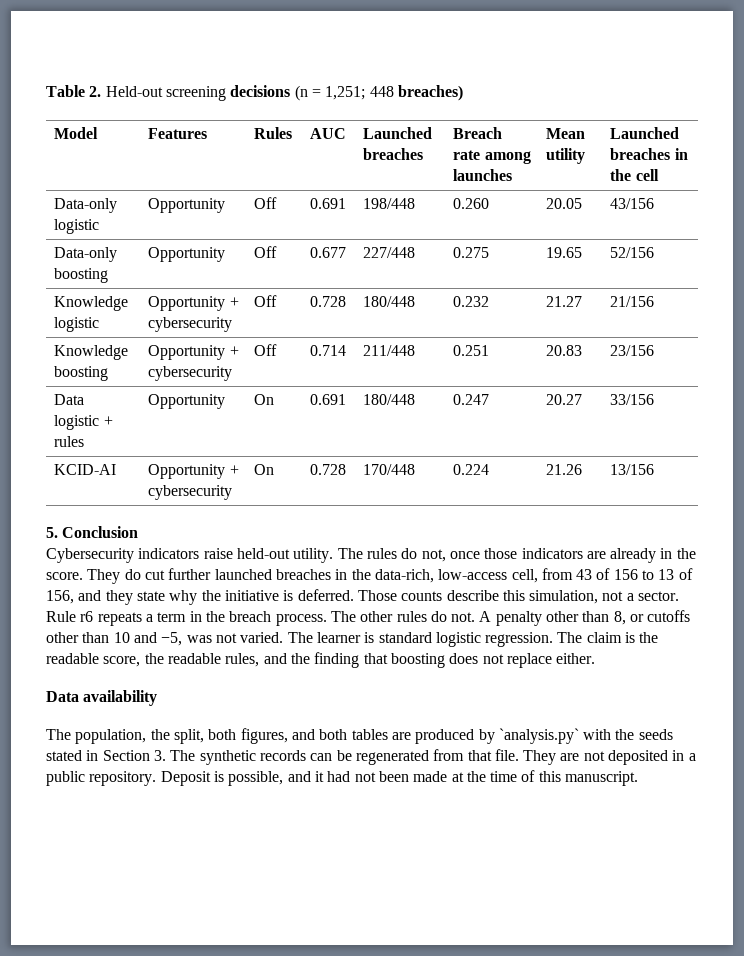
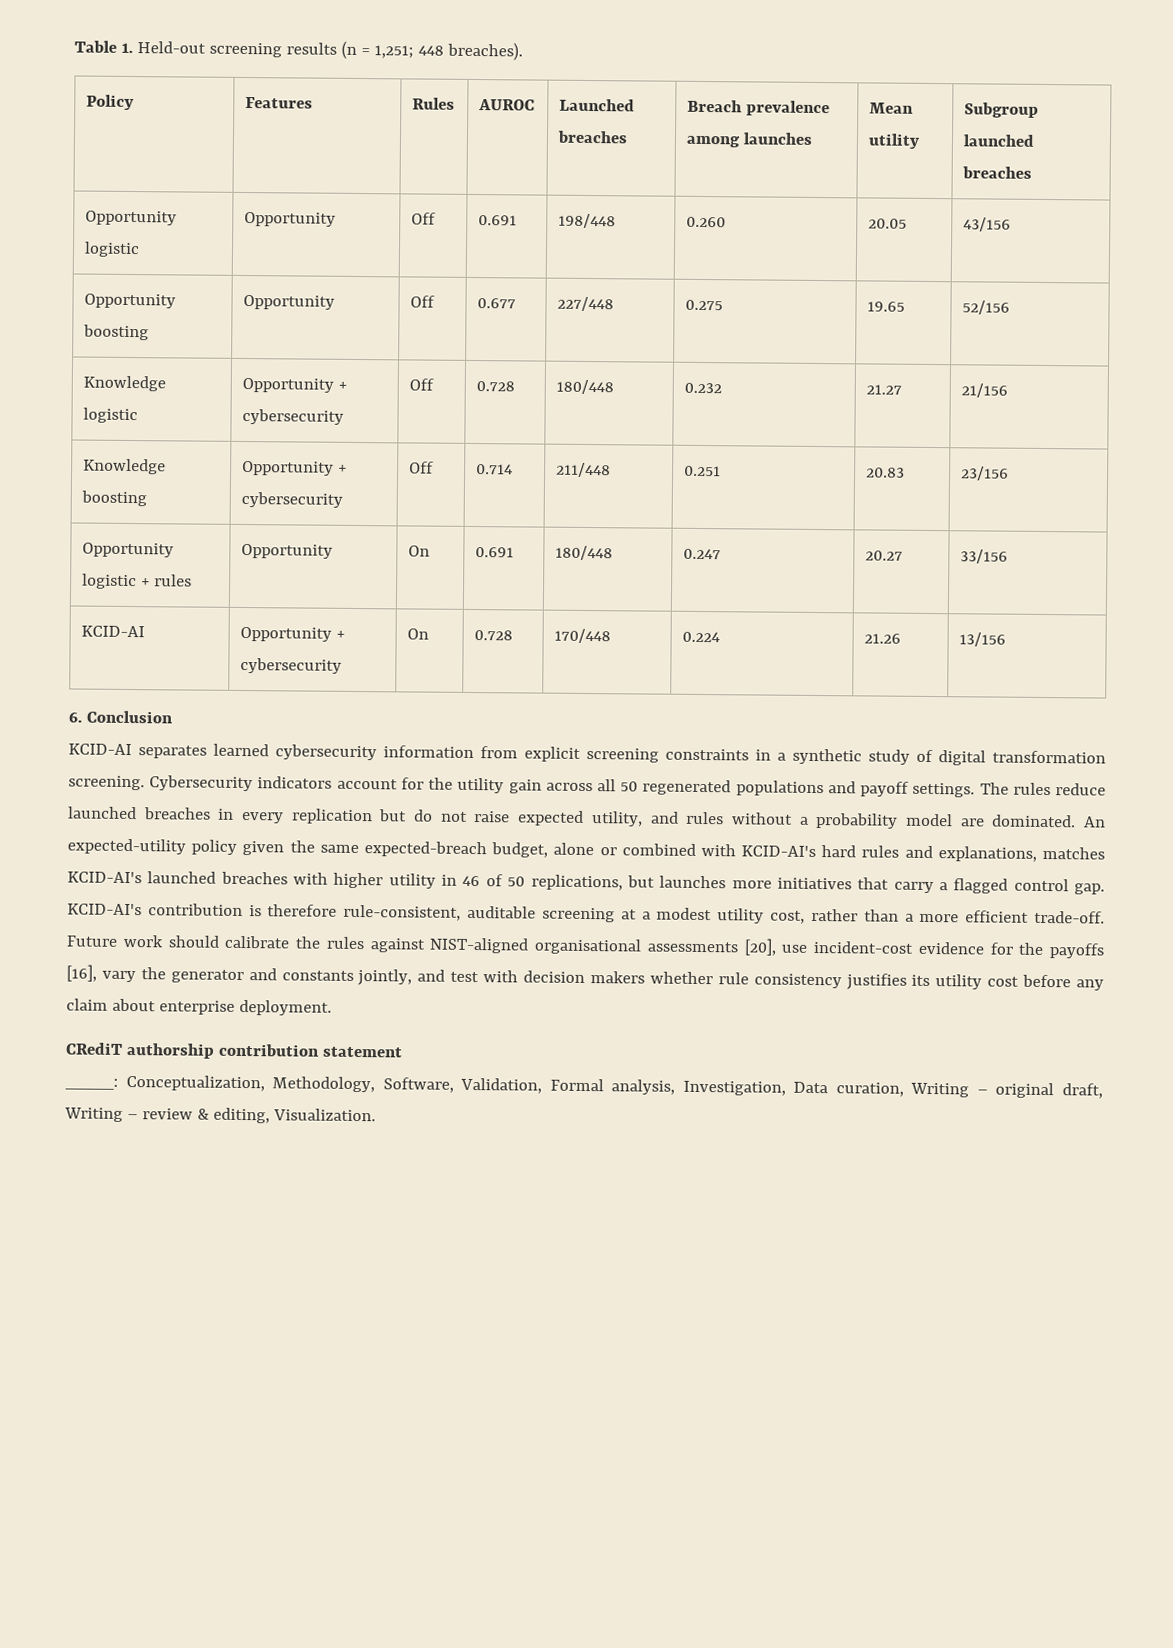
[89,86,102,97] 2. -> [120,42,133,54] 1.
[230,85,291,97] decisions -> [285,42,337,55] results
[397,85,463,101] [54,127,99,139] breaches) // Model -> [446,41,523,61] [86,94,135,111] breaches). // Policy
[310,128,347,139] AUC -> [478,99,536,111] AUROC
[453,150,481,160] rate -> [746,100,831,117] prevalence
[610,127,680,139] [610,148,688,160] [610,169,659,181] [54,198,118,213] Launched breaches in the cell // Data-only -> [964,102,1040,118] [963,134,1036,147] [962,166,1033,179] [85,210,178,226] Subgroup launched breaches // Opportunity
[54,247,118,262] Data-only -> [84,293,177,309] Opportunity
[54,394,85,405] Data -> [82,542,175,558] Opportunity
[46,527,58,538] 5. -> [68,712,82,723] 6.
[46,548,696,563] [46,568,693,584] [46,589,680,605] [46,610,691,626] [46,632,659,647] [46,652,596,668] [46,690,158,706] [46,728,673,744] [46,749,696,765] [46,770,639,786] Cybersecurity indicators raise held-out utility. The rules do not, once those indicators are already in the score. They do cut further launched breaches in the data-rich, low-access cell, from 43 of 156 to 13 of 156, and they state why the initiative is deferred. Those counts describe this simulation, not a sector. Rule r6 repeats a term in the breach process. The other rules do not. A penalty other than 8, or cutoffs other than 10 and −5, was not varied. The learner is standard logistic regression. The claim is the readable score, the readable rules, and the finding that boosting does not replace either. // Data availability // The population, the split, both figures, and both tables are produced by `analysis.py` with the seeds stated in Section 3. The synthetic records can be regenerated from that file. They are not deposited in a public repository. Deposit is possible, and it had not been made at the time of this manuscript. -> [68,743,1106,766] [68,775,1106,798] [68,806,1107,829] [67,838,1105,862] [67,871,1106,895] [67,903,1106,924] [66,934,1104,959] [66,964,1104,991] [66,998,332,1016] [65,1042,403,1059] [65,1074,1103,1099] [64,1107,376,1124] KCID-AI separates learned cybersecurity information from explicit screening constraints in a synthetic study of digital transformation screening. Cybersecurity indicators account for the utility gain across all 50 regenerated populations and payoff settings. The rules reduce launched breaches in every replication but do not raise expected utility, and rules without a probability model are dominated. An expected-utility policy given the same expected-breach budget, alone or combined with KCID-AI's hard rules and explanations, matches KCID-AI's launched breaches with higher utility in 46 of 50 replications, but launches more initiatives that carry a flagged control gap. KCID-AI's contribution is therefore rule-consistent, auditable screening at a modest utility cost, rather than a more efficient trade-off. Future work should calibrate the rules against NIST-aligned organisational assessments [20], use incident-cost evidence for the payoffs [16], vary the generator and constants jointly, and test with decision makers whether rule consistency justifies its utility cost before any claim about enterprise deployment. // CRediT authorship contribution statement // ____: Conceptualization, Methodology, Software, Validation, Formal analysis, Investigation, Data curation, Writing – original draft, Writing – review & editing, Visualization.

